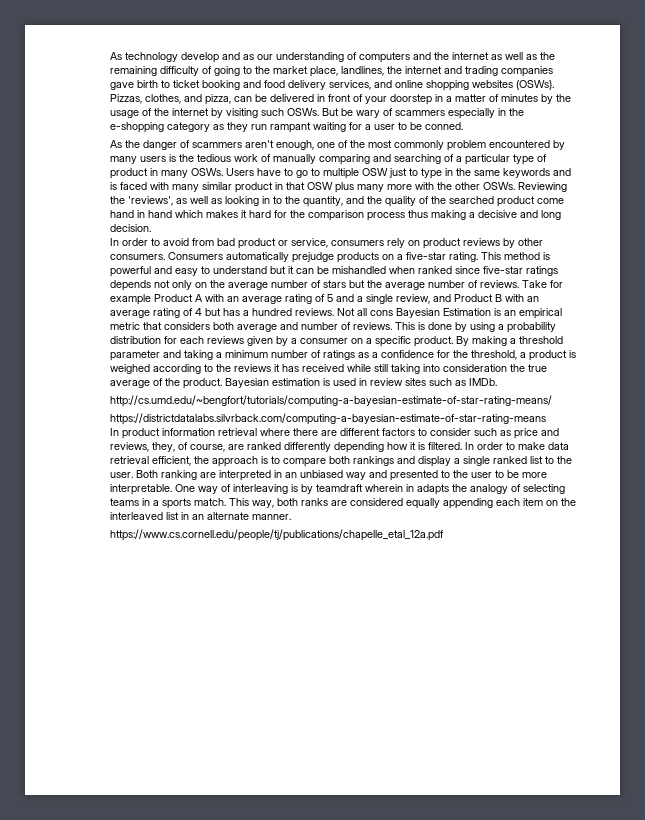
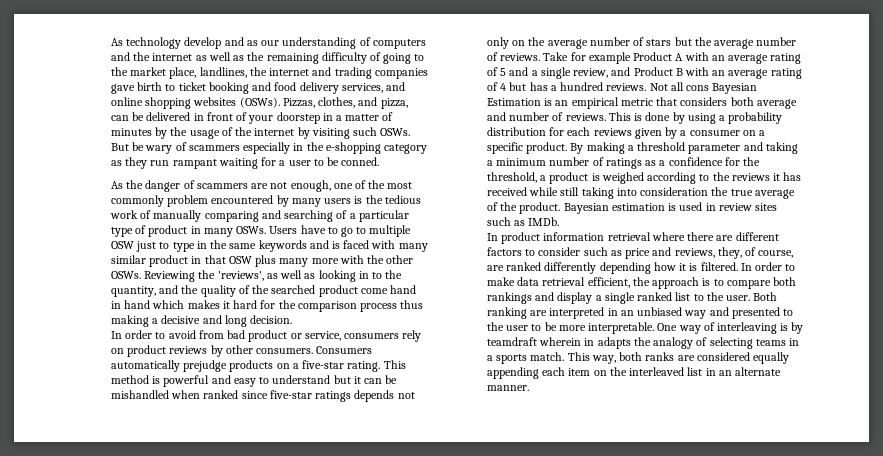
[244,140,274,148] aren't -> [251,182,288,189] are not
[109,395,552,407] [109,413,546,425] // http://cs.umd.edu/~bengfort/tutorials/computing-a-bayesian-estimate-of-star-rating-means/ // https://districtdatalabs.silvrback.com/computing-a-bayesian-estimate-of-star-rating-means -> (560, 221) none
[109,529,444,541] // https://www.cs.cornell.edu/people/tj/publications/chapelle_etal_12a.pdf -> (529, 388) none

